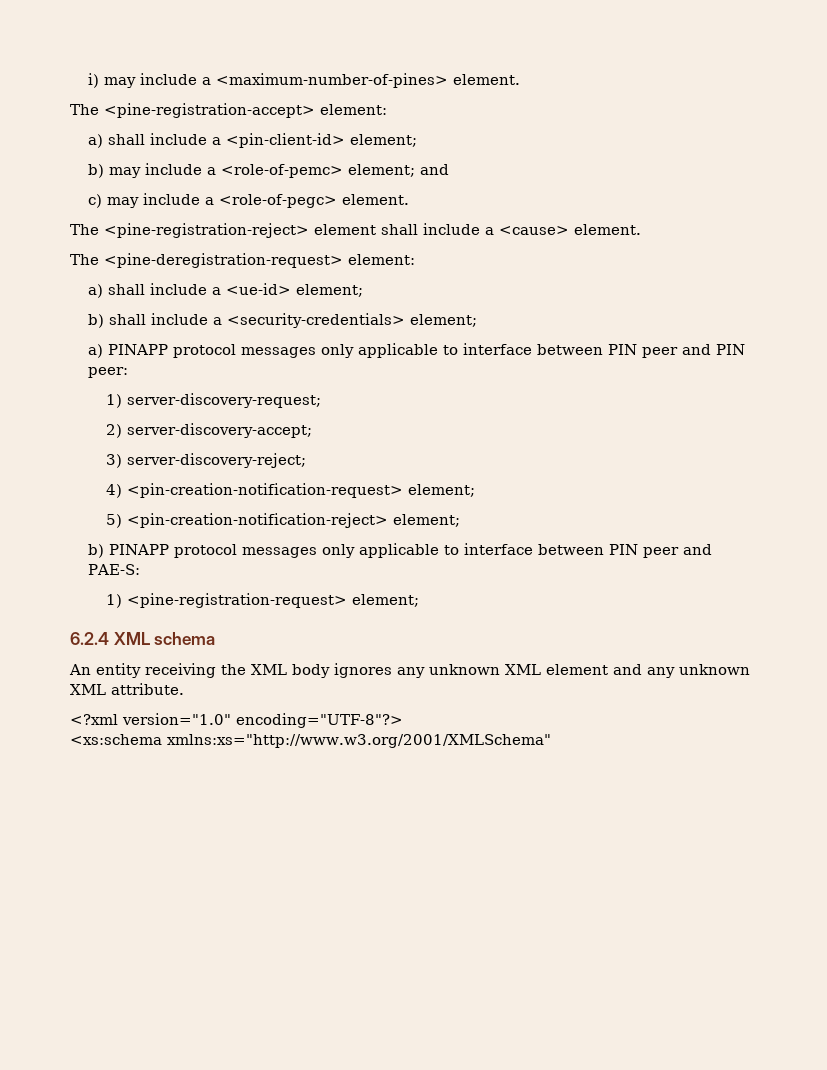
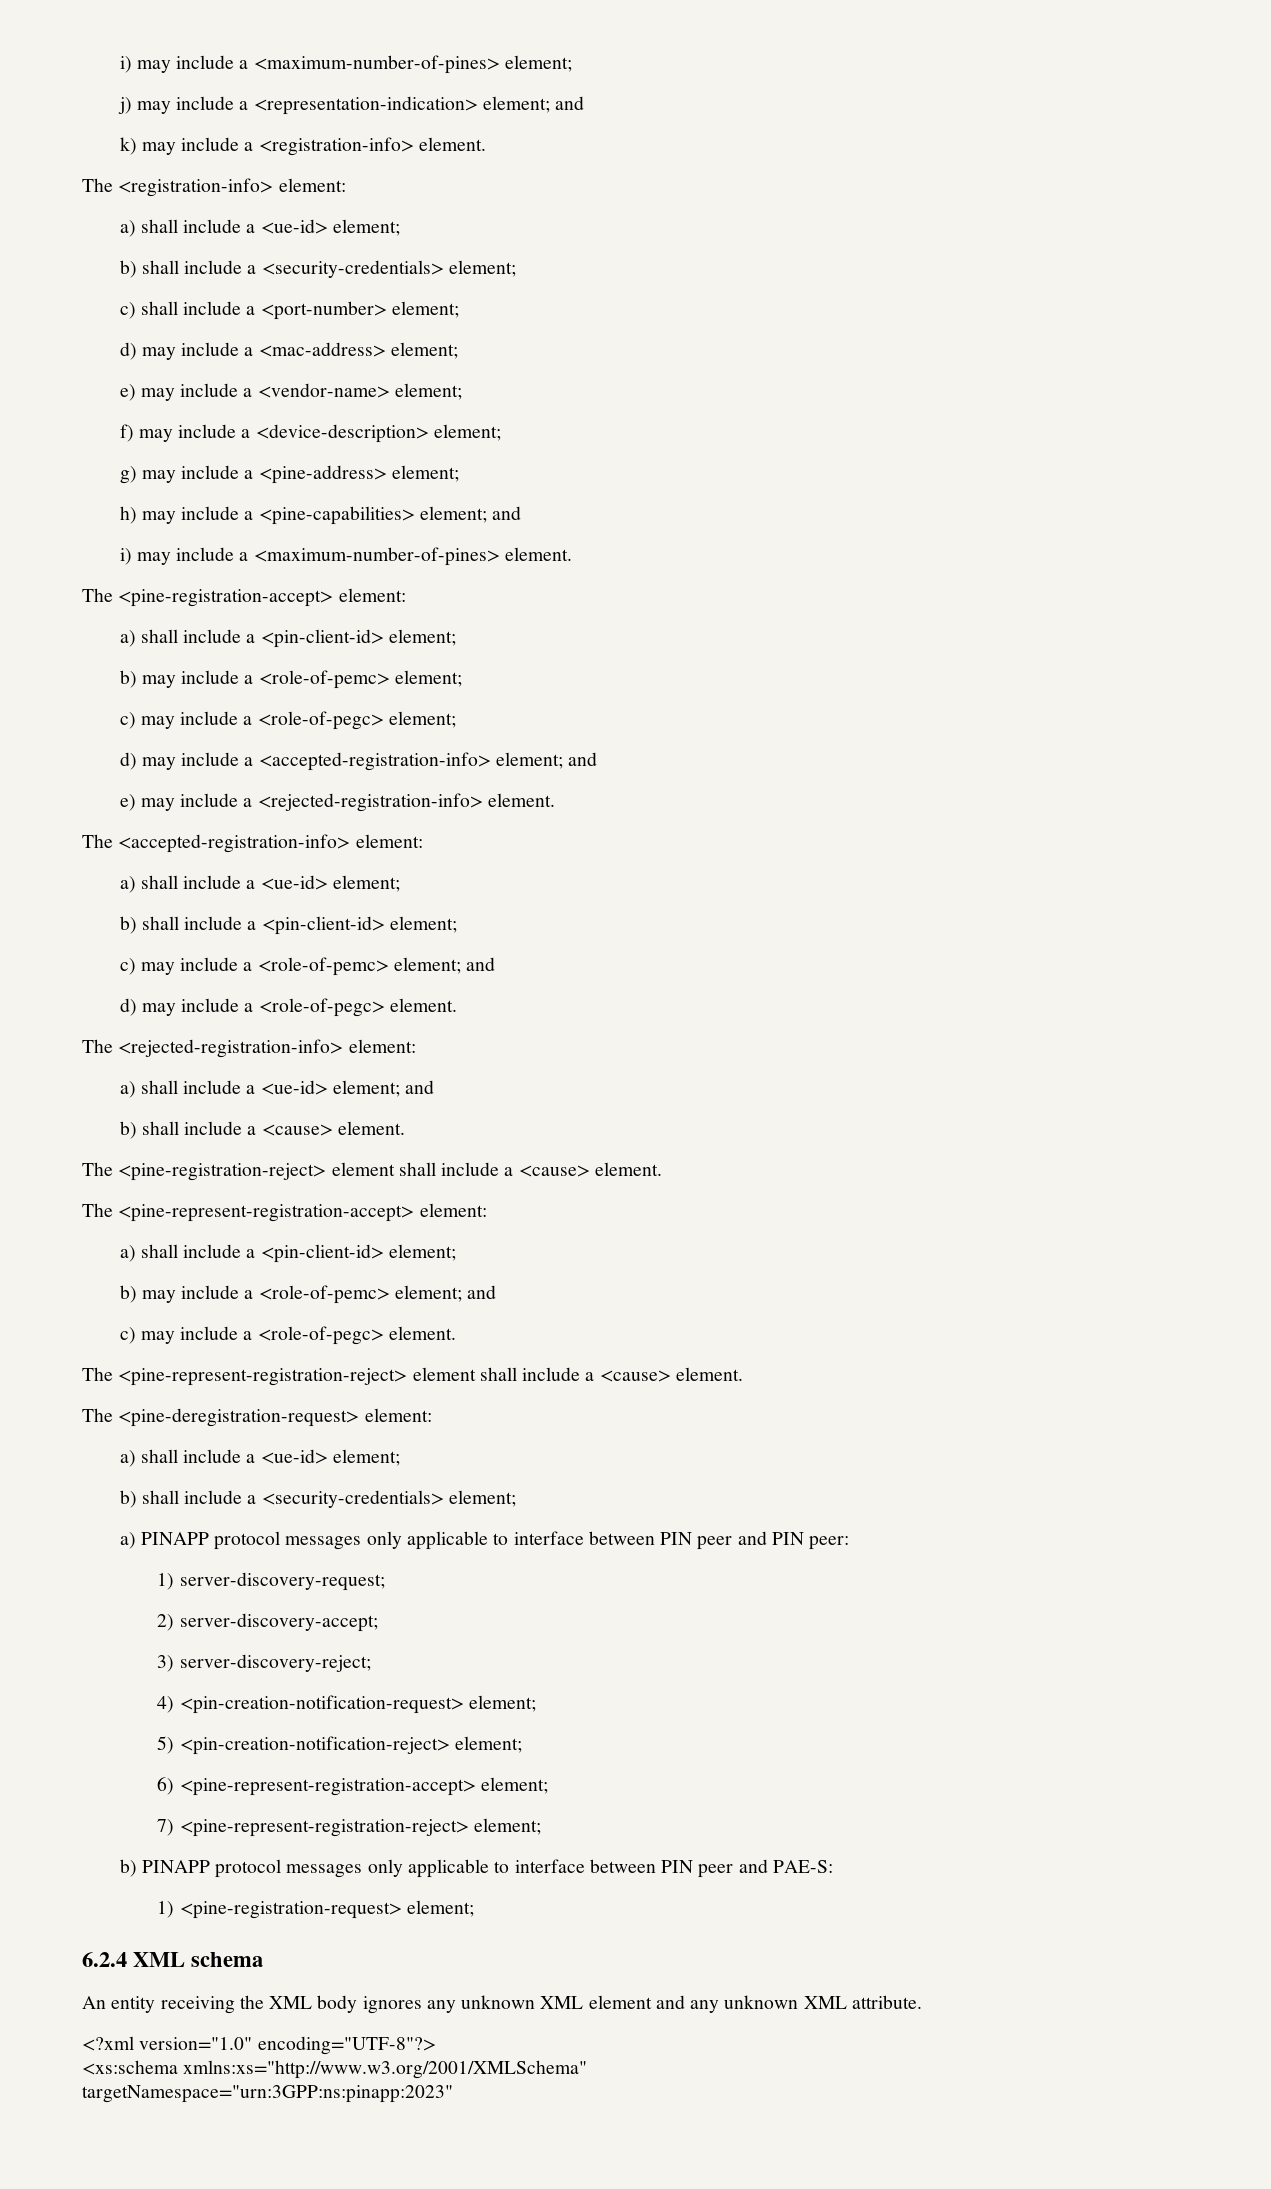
[88,73,449,88] i) may include a <maximum-number-of-pines> -> [119,55,572,74] [117,96,585,115] [119,137,486,156] [82,178,346,197] [119,219,400,237] [119,260,516,278] [119,301,459,320] [119,342,458,360] [119,383,462,401] [119,424,501,443] [119,465,459,484] [119,506,522,525] [119,547,500,566] i) may include a <maximum-number-of-pines> element; // j) may include a <representation-indication> element; and // k) may include a <registration-info> element. // The <registration-info> element: // a) shall include a <ue-id> element; // b) shall include a <security-credentials> element; // c) shall include a <port-number> element; // d) may include a <mac-address> element; // e) may include a <vendor-name> element; // f) may include a <device-description> element; // g) may include a <pine-address> element; // h) may include a <pine-capabilities> element; and // i) may include a <maximum-number-of-pines>
(416, 170) none -> [119,711,456,730] [119,752,598,771] [119,793,555,812] [82,834,423,853] [119,875,400,893] [119,916,457,935] [119,957,496,976] [119,998,457,1017] [82,1039,416,1058] [119,1080,435,1098] [119,1121,405,1139] [82,1162,662,1181] [82,1203,487,1222] [119,1244,456,1263] [119,1285,462,1304] // c) may include a <role-of-pegc> element; // d) may include a <accepted-registration-info> element; and // e) may include a <rejected-registration-info> element. // The <accepted-registration-info> element: // a) shall include a <ue-id> element; // b) shall include a <pin-client-id> element; // c) may include a <role-of-pemc> element; and // d) may include a <role-of-pegc> element. // The <rejected-registration-info> element: // a) shall include a <ue-id> element; and // b) shall include a <cause> element. // The <pine-registration-reject> element shall include a <cause> element. // The <pine-represent-registration-accept> element: // a) shall include a <pin-client-id> element; // b) may include a <role-of-pemc> element;
[104,223,309,238] <pine-registration-reject> -> [118,1368,408,1386] <pine-represent-registration-reject>
(461, 520) none -> [157,1777,548,1796] [157,1818,541,1837] // 6) <pine-represent-registration-accept> element; // 7) <pine-represent-registration-reject> element;
(551, 741) none -> [82,2085,453,2103] // targetNamespace="urn:3GPP:ns:pinapp:2023"

